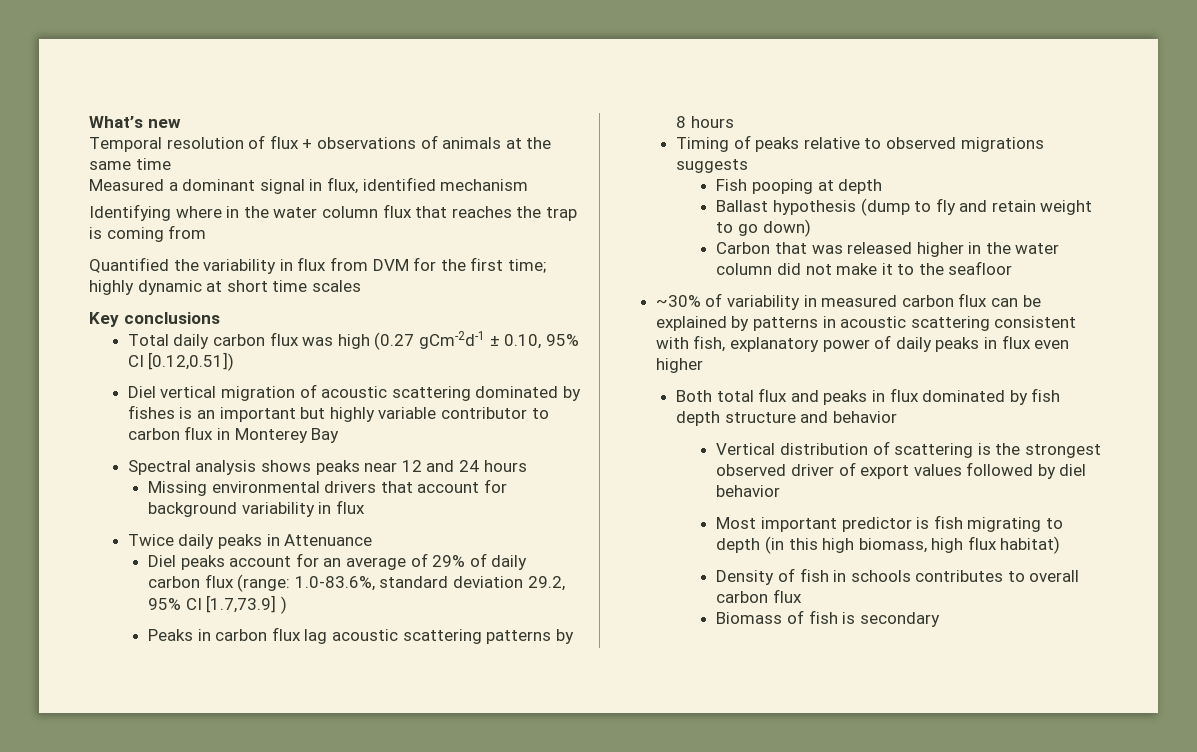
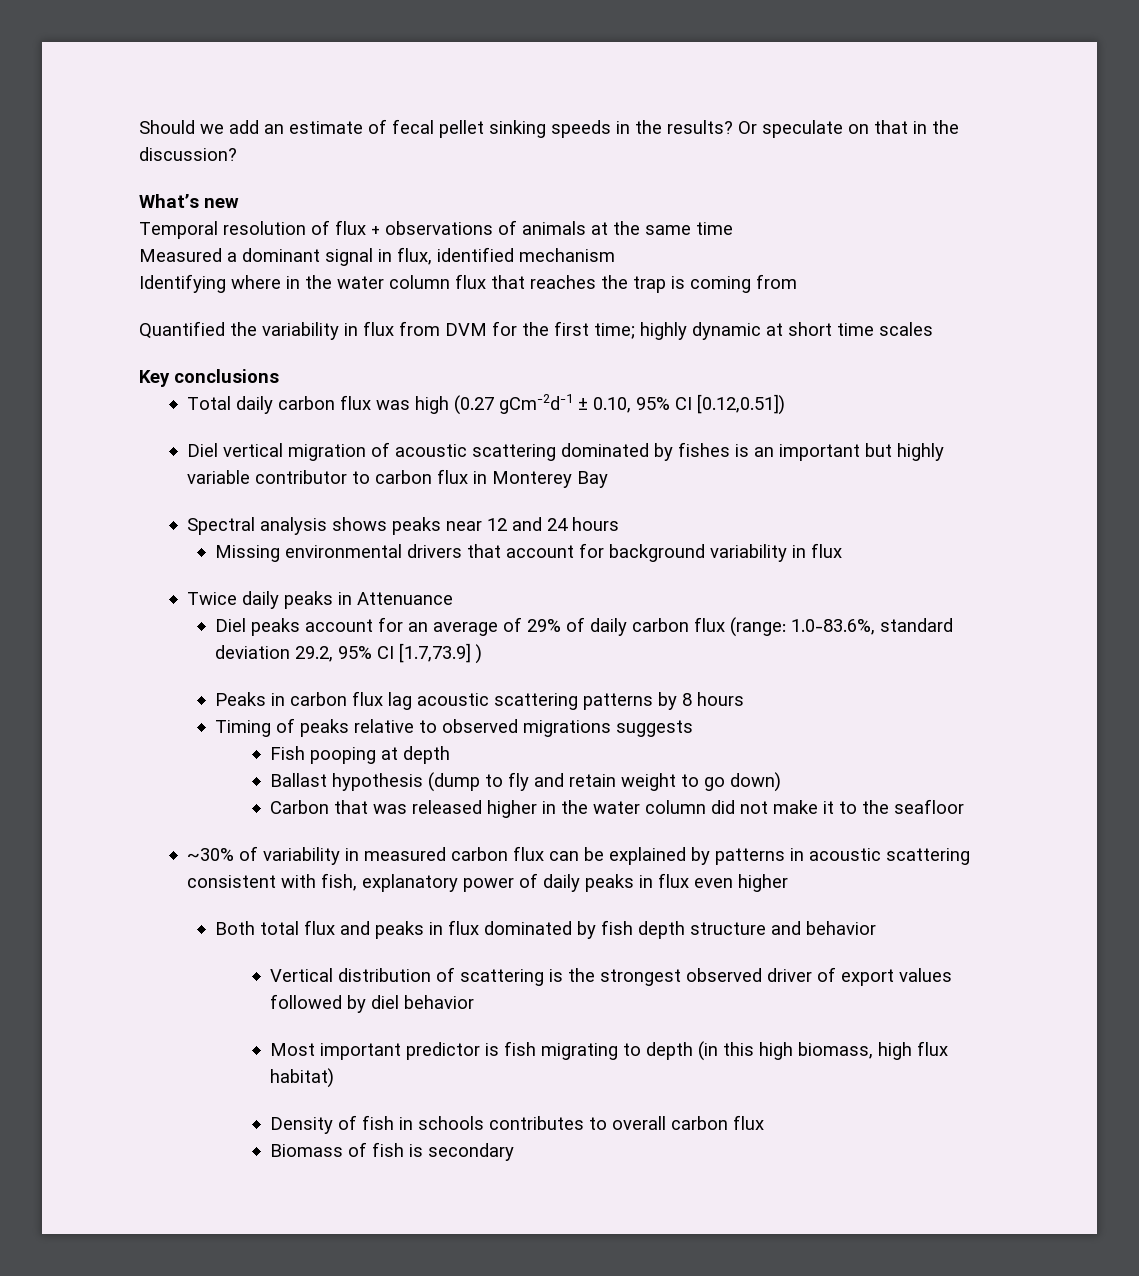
(89, 122) none -> [139,119,959,138] [139,147,237,161] Should we add an estimate of fecal pellet sinking speeds in the results? Or speculate on that in the discussion? //

